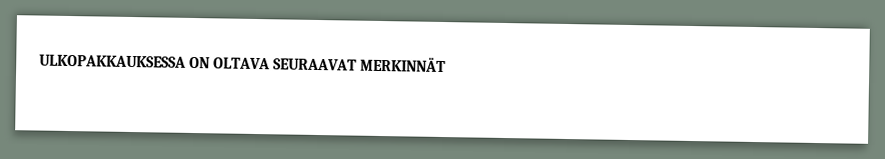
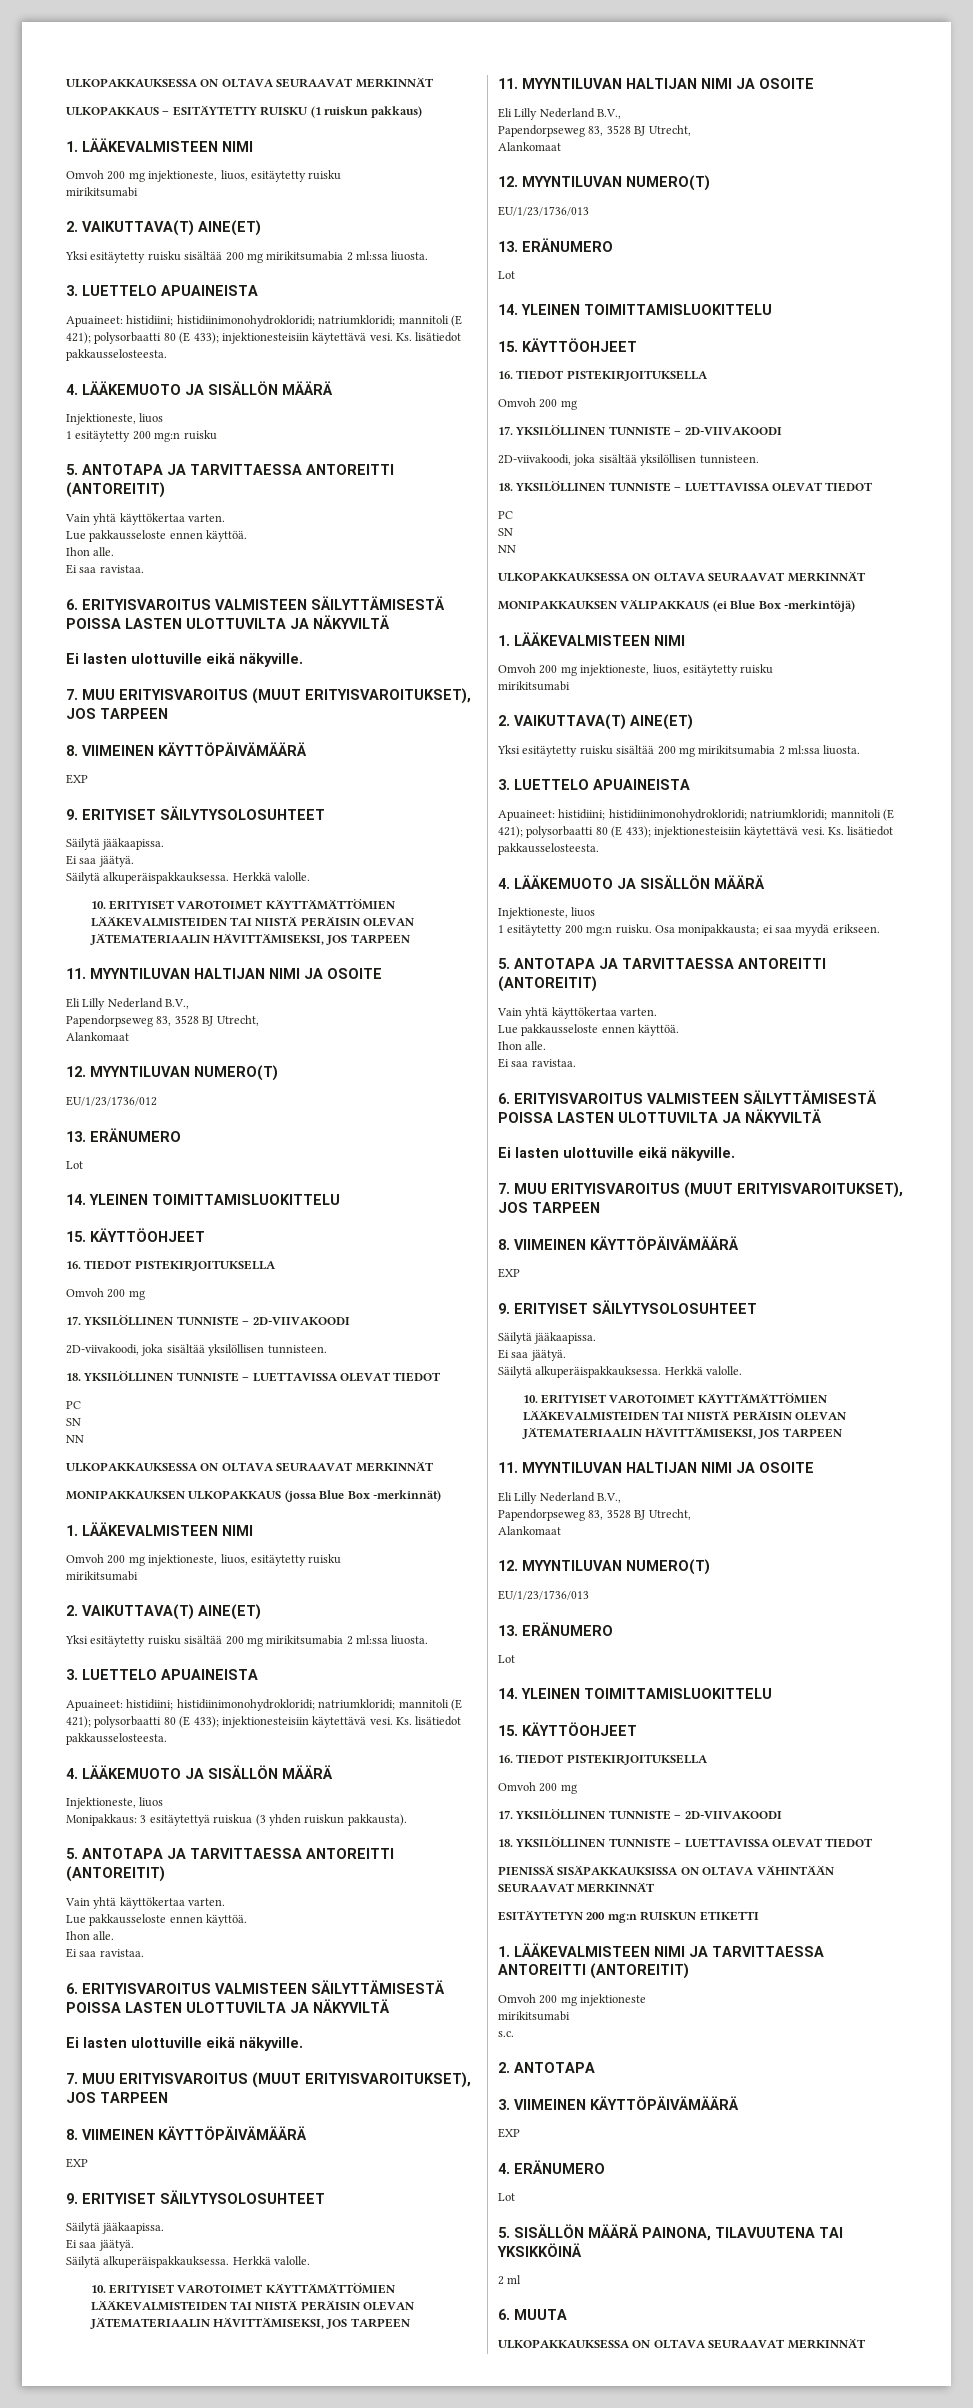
[39,54,446,73] ULKOPAKKAUKSESSA ON OLTAVA SEURAAVAT MERKINNÄT -> [66,78,434,88] [66,106,423,118] [66,138,253,152] [66,170,342,182] [66,187,138,197] [66,220,261,236] [65,251,429,263] [66,285,258,296] [66,315,462,327] [66,332,462,344] [66,349,167,361] [66,381,333,395] [66,413,164,425] [66,430,217,442] [66,464,394,475] [66,482,165,498] [65,513,226,525] [66,530,248,542] [66,547,115,556] [66,564,144,574] [66,596,445,610] [66,615,390,629] [66,653,303,667] [66,688,471,704] [66,708,168,719] [66,742,307,756] [66,774,88,784] [66,806,325,820] [66,838,165,850] [66,855,134,867] [66,872,311,884] [90,899,395,910] [90,917,415,927] [89,934,410,945] [66,968,382,979] [66,998,190,1010] [66,1015,259,1027] [66,1032,129,1041] [66,1065,278,1081] [66,1096,157,1106] [66,1128,181,1142] [66,1161,83,1169] [66,1194,340,1205] [66,1228,205,1242] [66,1260,276,1271] [66,1288,145,1300] [66,1315,350,1326] [66,1344,327,1356] [66,1371,442,1382] [66,1401,81,1409] [66,1418,81,1426] [66,1435,84,1443] [66,1462,434,1472] [66,1490,441,1502] [66,1522,253,1536] [66,1554,342,1566] [66,1571,138,1581] [66,1604,261,1620] [65,1635,429,1647] [66,1669,258,1680] [66,1699,462,1711] [66,1716,462,1728] [66,1733,167,1745] [66,1765,333,1779] [66,1797,164,1809] [66,1814,407,1826] [66,1848,394,1859] [66,1866,165,1882] [65,1897,226,1909] [66,1914,248,1926] [66,1931,115,1940] [66,1948,144,1958] [66,1980,445,1994] [66,1999,390,2013] [66,2037,303,2051] [66,2072,471,2088] [66,2092,168,2103] [66,2126,307,2140] [66,2158,88,2168] [66,2190,325,2204] [66,2222,165,2234] [66,2239,134,2251] [66,2256,311,2268] [90,2283,395,2294] [90,2301,415,2311] [89,2318,410,2329] [498,78,814,89] [498,108,622,120] [498,125,691,137] [498,142,561,151] [498,175,710,191] [498,206,589,216] [498,238,613,252] [498,271,515,279] [498,304,772,315] [498,338,637,352] [498,370,708,381] [498,398,577,410] [498,425,782,436] [498,454,759,466] [498,481,874,492] [498,511,513,519] [498,528,513,536] [498,545,516,553] [498,572,866,582] [498,600,855,612] [498,632,685,646] [498,664,774,676] [498,681,570,691] [498,714,693,730] [497,745,861,757] [498,779,690,790] [498,809,894,821] [498,826,894,838] [498,843,599,855] [498,875,765,889] [498,907,596,919] [498,924,880,936] [498,958,826,969] [498,976,597,992] [497,1007,658,1019] [498,1024,680,1036] [498,1041,547,1050] [498,1058,576,1068] [498,1090,877,1104] [498,1109,822,1123] [498,1147,735,1161] [498,1182,903,1198] [498,1202,600,1213] [498,1236,739,1250] [498,1268,520,1278] [498,1300,757,1314] [498,1332,597,1344] [498,1349,566,1361] [498,1366,743,1378] [522,1393,827,1404] [522,1411,847,1421] [521,1428,842,1439] [498,1462,814,1473] [498,1492,622,1504] [498,1509,691,1521] [498,1526,561,1535] [498,1559,710,1575] [498,1590,589,1600] [498,1622,613,1636] [498,1655,515,1663] [498,1688,772,1699] [498,1722,637,1736] [498,1754,708,1765] [498,1782,577,1794] [498,1809,782,1820] [498,1837,874,1848] [498,1866,834,1876] [498,1883,656,1893] [498,1911,759,1923] [498,1943,824,1957] [498,1963,689,1979] [498,1994,647,2006] [498,2011,570,2021] [498,2031,514,2037] [498,2062,595,2073] [498,2096,739,2110] [498,2128,520,2138] [498,2160,605,2174] [498,2193,515,2201] [498,2224,843,2241] [497,2243,582,2257] [498,2275,522,2285] [498,2309,567,2320] [498,2339,866,2349] ULKOPAKKAUKSESSA ON OLTAVA SEURAAVAT MERKINNÄT // ULKOPAKKAUS – ESITÄYTETTY RUISKU (1 ruiskun pakkaus) // 1. LÄÄKEVALMISTEEN NIMI // Omvoh 200 mg injektioneste, liuos, esitäytetty ruisku // mirikitsumabi // 2. VAIKUTTAVA(T) AINE(ET) // Yksi esitäytetty ruisku sisältää 200 mg mirikitsumabia 2 ml:ssa liuosta. // 3. LUETTELO APUAINEISTA // Apuaineet: histidiini; histidiinimonohydrokloridi; natriumkloridi; mannitoli (E 421); polysorbaatti 80 (E 433); injektionesteisiin käytettävä vesi. Ks. lisätiedot pakkausselosteesta. // 4. LÄÄKEMUOTO JA SISÄLLÖN MÄÄRÄ // Injektioneste, liuos // 1 esitäytetty 200 mg:n ruisku // 5. ANTOTAPA JA TARVITTAESSA ANTOREITTI (ANTOREITIT) // Vain yhtä käyttökertaa varten. // Lue pakkausseloste ennen käyttöä. // Ihon alle. // Ei saa ravistaa. // 6. ERITYISVAROITUS VALMISTEEN SÄILYTTÄMISESTÄ POISSA LASTEN ULOTTUVILTA JA NÄKYVILTÄ // Ei lasten ulottuville eikä näkyville. // 7. MUU ERITYISVAROITUS (MUUT ERITYISVAROITUKSET), JOS TARPEEN // 8. VIIMEINEN KÄYTTÖPÄIVÄMÄÄRÄ // EXP // 9. ERITYISET SÄILYTYSOLOSUHTEET // Säilytä jääkaapissa. // Ei saa jäätyä. // Säilytä alkuperäispakkauksessa. Herkkä valolle. // 10. ERITYISET VAROTOIMET KÄYTTÄMÄTTÖMIEN LÄÄKEVALMISTEIDEN TAI NIISTÄ PERÄISIN OLEVAN JÄTEMATERIAALIN HÄVITTÄMISEKSI, JOS TARPEEN // 11. MYYNTILUVAN HALTIJAN NIMI JA OSOITE // Eli Lilly Nederland B.V., // Papendorpseweg 83, 3528 BJ Utrecht, // Alankomaat // 12. MYYNTILUVAN NUMERO(T) // EU/1/23/1736/012 // 13. ERÄNUMERO // Lot // 14. YLEINEN TOIMITTAMISLUOKITTELU // 15. KÄYTTÖOHJEET // 16. TIEDOT PISTEKIRJOITUKSELLA // Omvoh 200 mg // 17. YKSILÖLLINEN TUNNISTE – 2D-VIIVAKOODI // 2D-viivakoodi, joka sisältää yksilöllisen tunnisteen. // 18. YKSILÖLLINEN TUNNISTE – LUETTAVISSA OLEVAT TIEDOT // PC // SN // NN // ULKOPAKKAUKSESSA ON OLTAVA SEURAAVAT MERKINNÄT // MONIPAKKAUKSEN ULKOPAKKAUS (jossa Blue Box -merkinnät) // 1. LÄÄKEVALMISTEEN NIMI // Omvoh 200 mg injektioneste, liuos, esitäytetty ruisku // mirikitsumabi // 2. VAIKUTTAVA(T) AINE(ET) // Yksi esitäytetty ruisku sisältää 200 mg mirikitsumabia 2 ml:ssa liuosta. // 3. LUETTELO APUAINEISTA // Apuaineet: histidiini; histidiinimonohydrokloridi; natriumkloridi; mannitoli (E 421); polysorbaatti 80 (E 433); injektionesteisiin käytettävä vesi. Ks. lisätiedot pakkausselosteesta. // 4. LÄÄKEMUOTO JA SISÄLLÖN MÄÄRÄ // Injektioneste, liuos // Monipakkaus: 3 esitäytettyä ruiskua (3 yhden ruiskun pakkausta). // 5. ANTOTAPA JA TARVITTAESSA ANTOREITTI (ANTOREITIT) // Vain yhtä käyttökertaa varten. // Lue pakkausseloste ennen käyttöä. // Ihon alle. // Ei saa ravistaa. // 6. ERITYISVAROITUS VALMISTEEN SÄILYTTÄMISESTÄ POISSA LASTEN ULOTTUVILTA JA NÄKYVILTÄ // Ei lasten ulottuville eikä näkyville. // 7. MUU ERITYISVAROITUS (MUUT ERITYISVAROITUKSET), JOS TARPEEN // 8. VIIMEINEN KÄYTTÖPÄIVÄMÄÄRÄ // EXP // 9. ERITYISET SÄILYTYSOLOSUHTEET // Säilytä jääkaapissa. // Ei saa jäätyä. // Säilytä alkuperäispakkauksessa. Herkkä valolle. // 10. ERITYISET VAROTOIMET KÄYTTÄMÄTTÖMIEN LÄÄKEVALMISTEIDEN TAI NIISTÄ PERÄISIN OLEVAN JÄTEMATERIAALIN HÄVITTÄMISEKSI, JOS TARPEEN // 11. MYYNTILUVAN HALTIJAN NIMI JA OSOITE // Eli Lilly Nederland B.V., // Papendorpseweg 83, 3528 BJ Utrecht, // Alankomaat // 12. MYYNTILUVAN NUMERO(T) // EU/1/23/1736/013 // 13. ERÄNUMERO // Lot // 14. YLEINEN TOIMITTAMISLUOKITTELU // 15. KÄYTTÖOHJEET // 16. TIEDOT PISTEKIRJOITUKSELLA // Omvoh 200 mg // 17. YKSILÖLLINEN TUNNISTE – 2D-VIIVAKOODI // 2D-viivakoodi, joka sisältää yksilöllisen tunnisteen. // 18. YKSILÖLLINEN TUNNISTE – LUETTAVISSA OLEVAT TIEDOT // PC // SN // NN // ULKOPAKKAUKSESSA ON OLTAVA SEURAAVAT MERKINNÄT // MONIPAKKAUKSEN VÄLIPAKKAUS (ei Blue Box -merkintöjä) // 1. LÄÄKEVALMISTEEN NIMI // Omvoh 200 mg injektioneste, liuos, esitäytetty ruisku // mirikitsumabi // 2. VAIKUTTAVA(T) AINE(ET) // Yksi esitäytetty ruisku sisältää 200 mg mirikitsumabia 2 ml:ssa liuosta. // 3. LUETTELO APUAINEISTA // Apuaineet: histidiini; histidiinimonohydrokloridi; natriumkloridi; mannitoli (E 421); polysorbaatti 80 (E 433); injektionesteisiin käytettävä vesi. Ks. lisätiedot pakkausselosteesta. // 4. LÄÄKEMUOTO JA SISÄLLÖN MÄÄRÄ // Injektioneste, liuos // 1 esitäytetty 200 mg:n ruisku. Osa monipakkausta; ei saa myydä erikseen. // 5. ANTOTAPA JA TARVITTAESSA ANTOREITTI (ANTOREITIT) // Vain yhtä käyttökertaa varten. // Lue pakkausseloste ennen käyttöä. // Ihon alle. // Ei saa ravistaa. // 6. ERITYISVAROITUS VALMISTEEN SÄILYTTÄMISESTÄ POISSA LASTEN ULOTTUVILTA JA NÄKYVILTÄ // Ei lasten ulottuville eikä näkyville. // 7. MUU ERITYISVAROITUS (MUUT ERITYISVAROITUKSET), JOS TARPEEN // 8. VIIMEINEN KÄYTTÖPÄIVÄMÄÄRÄ // EXP // 9. ERITYISET SÄILYTYSOLOSUHTEET // Säilytä jääkaapissa. // Ei saa jäätyä. // Säilytä alkuperäispakkauksessa. Herkkä valolle. // 10. ERITYISET VAROTOIMET KÄYTTÄMÄTTÖMIEN LÄÄKEVALMISTEIDEN TAI NIISTÄ PERÄISIN OLEVAN JÄTEMATERIAALIN HÄVITTÄMISEKSI, JOS TARPEEN // 11. MYYNTILUVAN HALTIJAN NIMI JA OSOITE // Eli Lilly Nederland B.V., // Papendorpseweg 83, 3528 BJ Utrecht, // Alankomaat // 12. MYYNTILUVAN NUMERO(T) // EU/1/23/1736/013 // 13. ERÄNUMERO // Lot // 14. YLEINEN TOIMITTAMISLUOKITTELU // 15. KÄYTTÖOHJEET // 16. TIEDOT PISTEKIRJOITUKSELLA // Omvoh 200 mg // 17. YKSILÖLLINEN TUNNISTE – 2D-VIIVAKOODI // 18. YKSILÖLLINEN TUNNISTE – LUETTAVISSA OLEVAT TIEDOT // PIENISSÄ SISÄPAKKAUKSISSA ON OLTAVA VÄHINTÄÄN SEURAAVAT MERKINNÄT // ESITÄYTETYN 200 mg:n RUISKUN ETIKETTI // 1. LÄÄKEVALMISTEEN NIMI JA TARVITTAESSA ANTOREITTI (ANTOREITIT) // Omvoh 200 mg injektioneste // mirikitsumabi // s.c. // 2. ANTOTAPA // 3. VIIMEINEN KÄYTTÖPÄIVÄMÄÄRÄ // EXP // 4. ERÄNUMERO // Lot // 5. SISÄLLÖN MÄÄRÄ PAINONA, TILAVUUTENA TAI YKSIKKÖINÄ // 2 ml // 6. MUUTA // ULKOPAKKAUKSESSA ON OLTAVA SEURAAVAT MERKINNÄT

